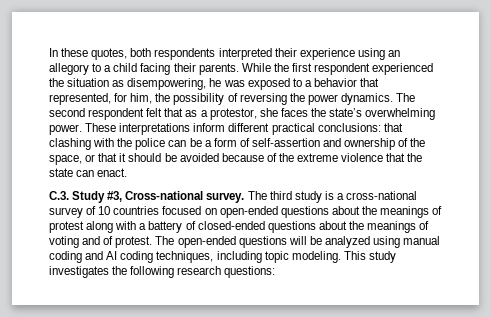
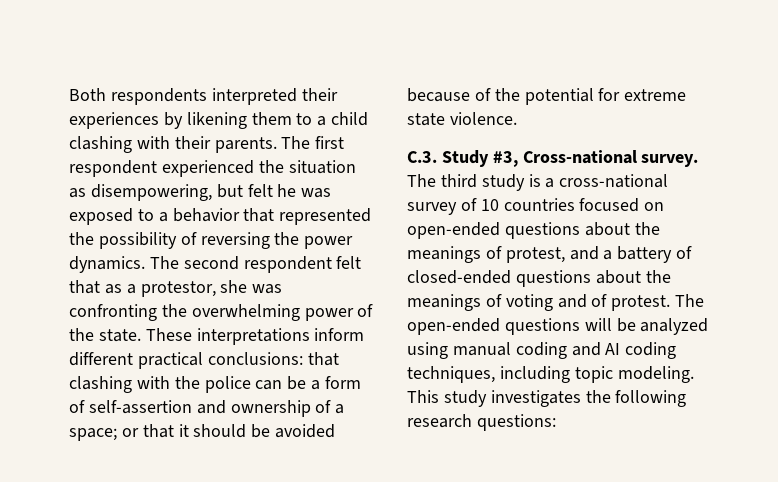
[49,48,400,60] [49,63,289,75] In these quotes, both respondents interpreted their experience using an allegory to a child facing their parents. While the -> [69,88,338,105] [69,112,369,129] [69,136,311,153] Both respondents interpreted their experiences by likening them to a child clashing with their parents. The
(207, 84) none -> [216,184,273,198] but felt
[49,93,153,105] represented, for him, -> [279,208,372,225] represented
[280,108,436,120] [49,124,82,135] faces the state’s overwhelming power. -> [252,284,283,294] [69,304,374,321] [69,328,141,342] was confronting the overwhelming power of the state.
[410,138,426,147] [49,155,82,165] the space, -> [335,404,345,414] [69,428,117,441] a space;
[297,153,423,162] [49,168,128,177] extreme violence that the state can enact. -> [524,88,687,105] [407,112,517,126] potential for extreme state violence.
[49,221,137,233] protest along with -> [505,246,599,263] protest, and

